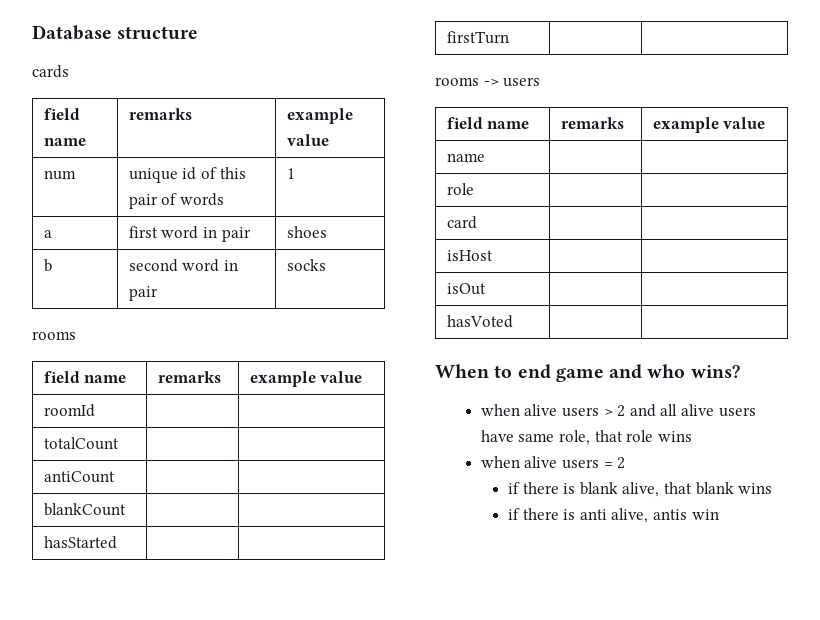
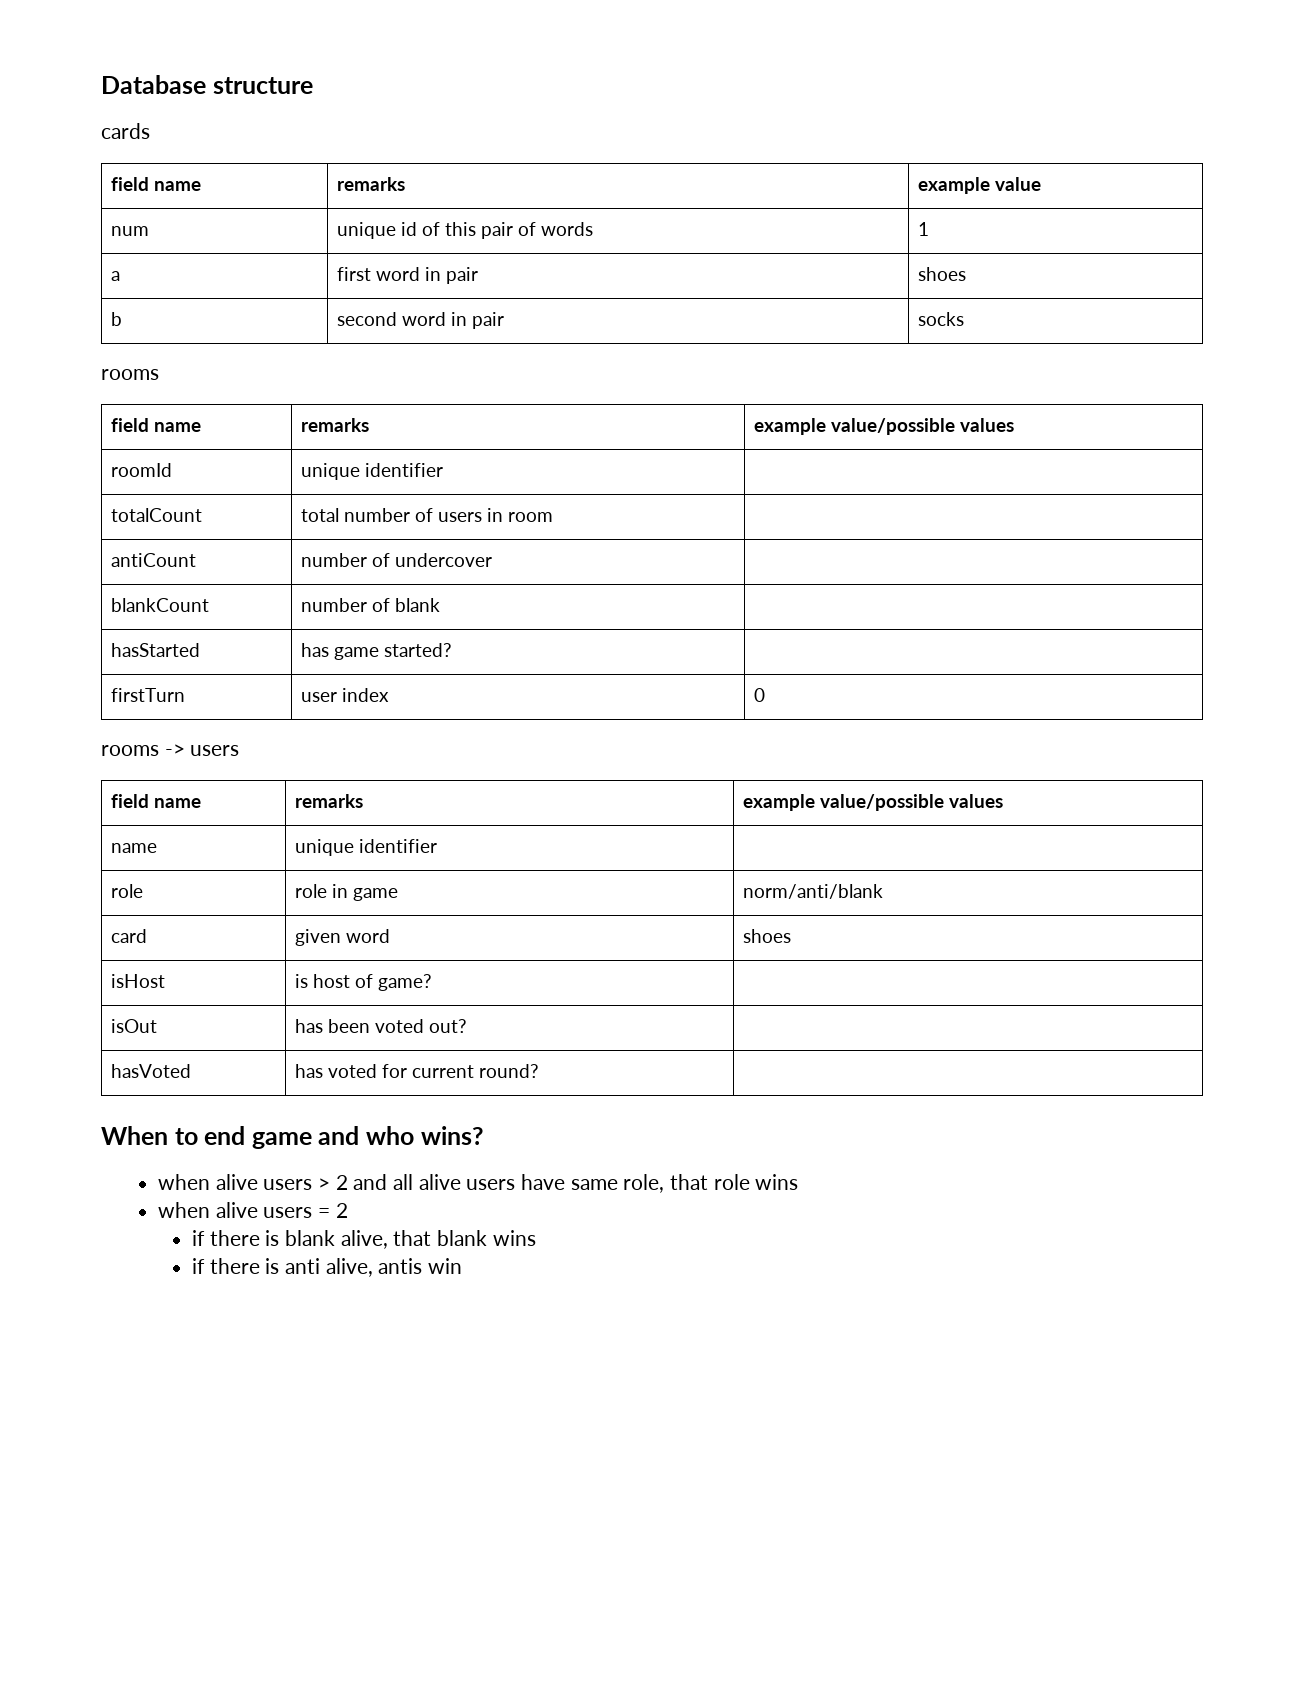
[320,371,363,383] value -> [830,418,1014,435] value/possible values
(95, 410) none -> [300,463,443,480] unique identifier
[43,471,115,483] [43,503,126,516] [43,536,117,549] [446,31,509,44] | // antiCount | | // blankCount | | // hasStarted | | // firstTurn | | -> [300,508,554,522] [110,553,196,567] [300,553,492,567] [110,598,209,612] [300,598,440,612] [110,643,200,657] [300,643,452,660] [110,688,185,702] [300,688,389,702] [753,688,765,702] total number of users in room | // antiCount | number of undercover | // blankCount | number of blank | // hasStarted | has game started? | // firstTurn | user index | 0
[723,117,766,129] [446,153,485,162] value // name | -> [819,794,1003,811] [110,843,157,853] [294,839,437,856] value/possible values // name | unique identifier
[446,216,477,229] [446,250,493,261] [446,283,486,295] [446,315,513,328] | // card | | // isHost | | // isOut | | // hasVoted | -> [294,884,398,901] [742,884,883,899] [110,929,147,943] [294,929,390,946] [742,929,791,943] [110,974,165,988] [294,974,432,991] [110,1019,157,1033] [294,1019,467,1033] [110,1064,191,1078] [294,1064,540,1078] role in game | norm/anti/blank // card | given word | shoes // isHost | is host of game? | // isOut | has been voted out? | // hasVoted | has voted for current round?

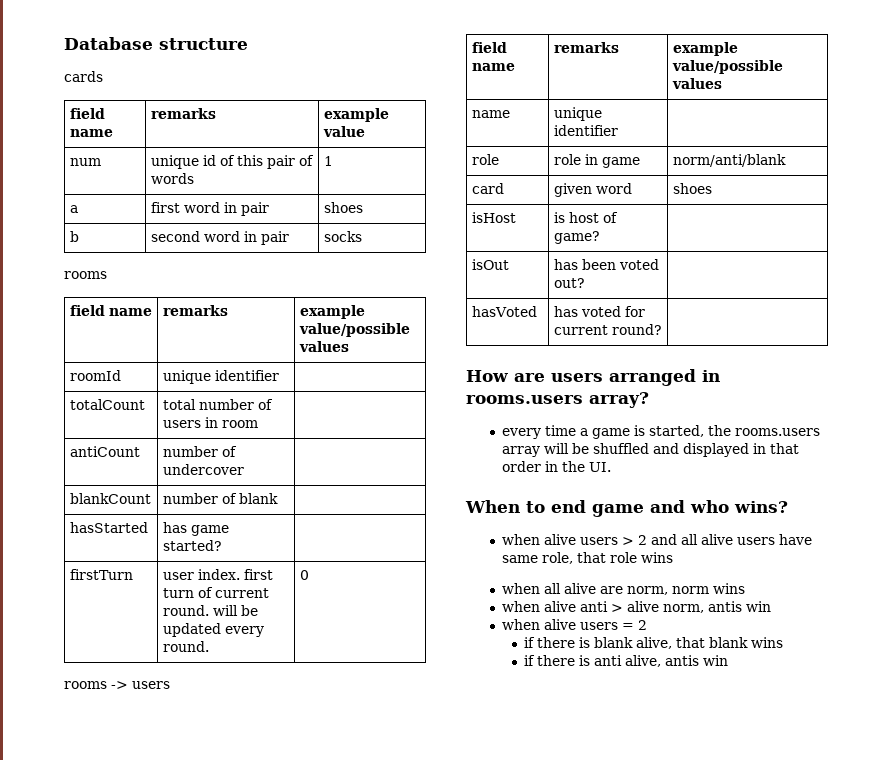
[341,688,389,702] index -> [197,569,273,580] [162,587,269,598] [162,605,258,616] [162,623,264,637] [162,641,209,652] index. first turn of current round. will be updated every round.
(540, 1071) none -> [466,369,720,386] [466,392,649,408] [502,425,821,439] [502,443,800,457] [502,461,612,472] // How are users arranged in rooms.users array? // every time a game is started, the rooms.users array will be shuffled and displayed in that order in the UI.
(799, 1182) none -> [502,583,746,595] [502,601,772,613] // when all alive are norm, norm wins // when alive anti > alive norm, antis win

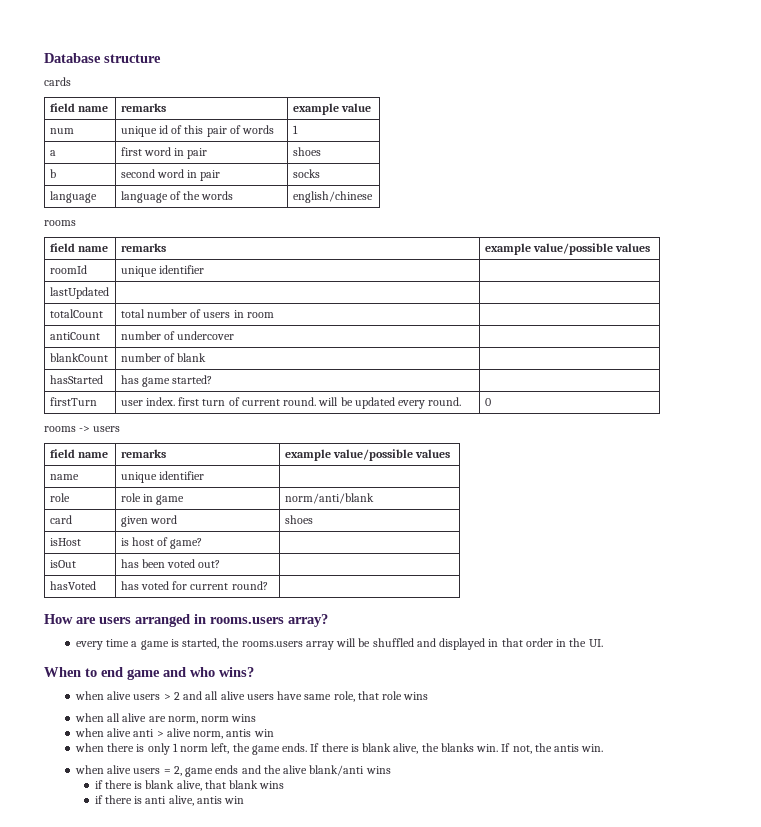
(362, 236) none -> [49,191,97,203] [120,191,234,203] [292,191,373,203] // language | language of the words | english/chinese
(279, 375) none -> [49,287,109,299] // lastUpdated | |
[544,619,648,630] alive users = 2 -> [107,743,604,755] [74,765,391,777] there is only 1 norm left, the game ends. If there is blank alive, the blanks win. If not, the antis win. // when alive users = 2, game ends and the alive blank/anti wins

